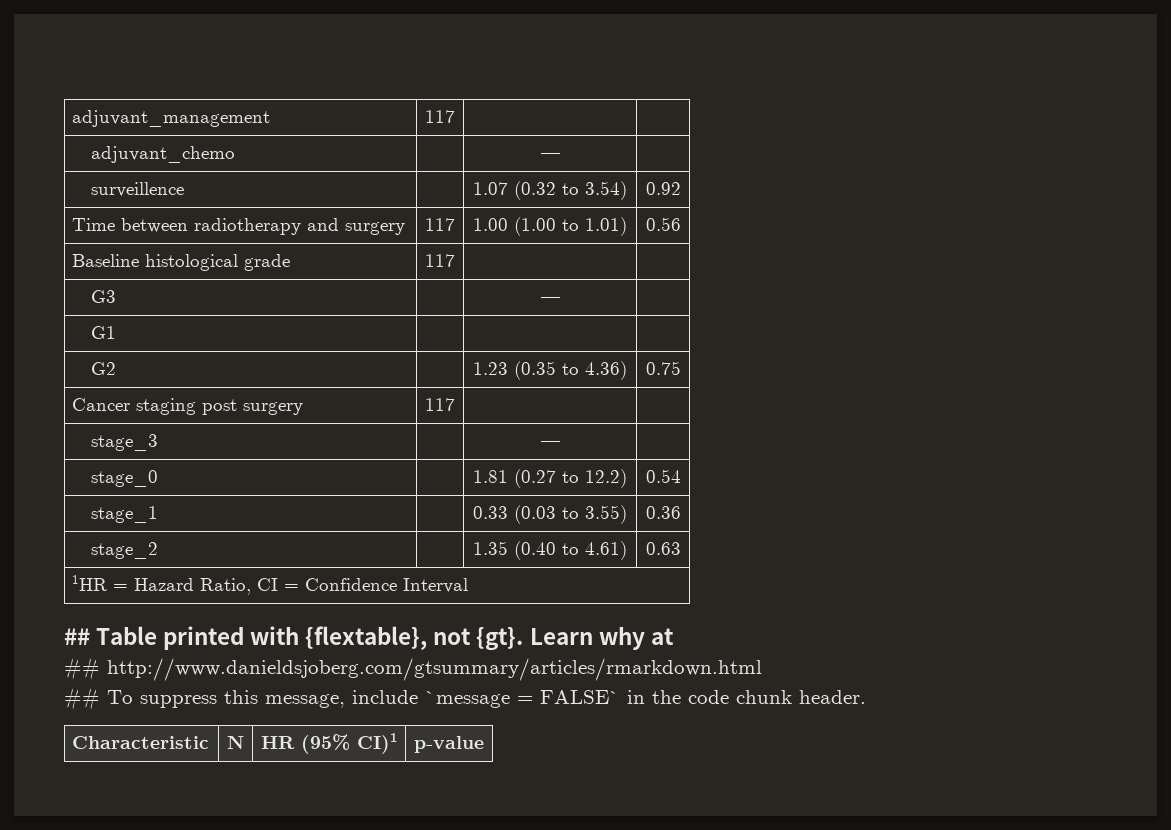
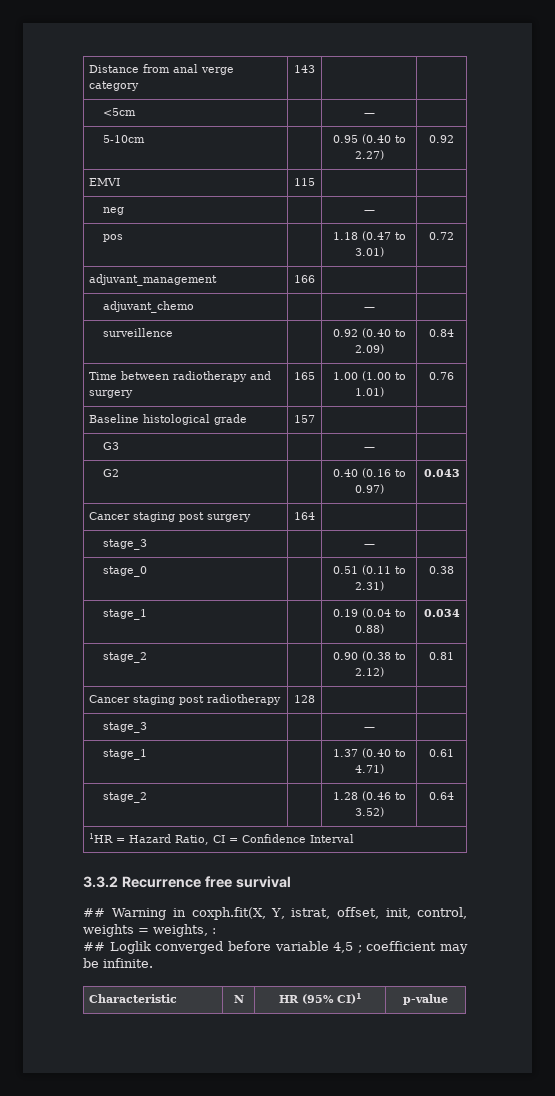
(72, 118) none -> [89,64,235,75] [89,81,140,91] [294,65,315,73] [103,108,137,116] [363,113,375,116] [103,135,146,143] [332,134,406,144] [354,150,384,160] [429,135,454,143] [89,178,121,186] [294,178,315,186] [103,207,125,215] [363,210,375,213] [103,234,124,242] [332,231,406,241] [354,247,384,257] [429,232,454,240] Distance from anal verge category | 143 | | // <5cm | | — | // 5-10cm | | 0.95 (0.40 to 2.27) | 0.92 // EMVI | 115 | | // neg | | — | // pos | | 1.18 (0.47 to 3.01) | 0.72 //
[425,110,455,123] 117 -> [294,275,315,283] 166
[473,181,627,200] [645,182,681,195] 1.07 (0.32 to 3.54) | 0.92 -> [332,328,406,338] [354,344,384,354] [429,329,454,337] 0.92 (0.40 to 2.09) | 0.84
[425,218,455,231] 117 -> [294,372,315,380] 165
[645,217,681,231] 0.56 -> [429,372,454,380] 0.76
[425,254,455,267] 117 -> [294,415,315,423] 157
[91,326,117,339] // G1 | | | -> (375, 448) none
[473,361,627,380] [645,361,681,375] 1.23 (0.35 to 4.36) | 0.75 -> [332,468,406,478] [354,484,384,494] [423,469,460,477] 0.40 (0.16 to 0.97) | 0.043
[425,398,455,411] 117 -> [294,512,315,520] 164
[473,469,627,488] [645,469,681,483] [91,506,159,523] [473,505,627,524] [645,506,681,519] [91,542,159,559] [473,541,627,560] [645,542,681,555] 1.81 (0.27 to 12.2) | 0.54 // stage_1 | | 0.33 (0.03 to 3.55) | 0.36 // stage_2 | | 1.35 (0.40 to 4.61) | 0.63 -> [332,565,406,575] [354,581,384,591] [429,566,454,574] [103,609,148,620] [332,608,406,618] [354,624,384,634] [423,609,460,617] [103,652,148,663] [332,651,406,661] [354,667,384,677] [429,652,454,660] [89,694,282,705] [294,695,315,703] [103,722,148,733] [363,727,375,730] [103,749,148,760] [332,748,406,758] [354,764,384,774] [429,749,454,757] [103,792,148,803] [332,791,406,801] [354,807,384,817] [429,792,454,800] 0.51 (0.11 to 2.31) | 0.38 // stage_1 | | 0.19 (0.04 to 0.88) | 0.034 // stage_2 | | 0.90 (0.38 to 2.12) | 0.81 // Cancer staging post radiotherapy | 128 | | // stage_3 | | — | // stage_1 | | 1.37 (0.40 to 4.71) | 0.61 // stage_2 | | 1.28 (0.46 to 3.52) | 0.64
[64,626,674,651] [64,657,762,681] [64,687,866,710] ## Table printed with {flextable}, not {gt}. Learn why at // ## http://www.danieldsjoberg.com/gtsummary/articles/rmarkdown.html // ## To suppress this message, include `message = FALSE` in the code chunk header. -> [83,876,291,888] [83,907,467,920] [83,924,216,937] [83,941,468,954] [83,958,153,968] 3.3.2 Recurrence free survival // ## Warning in coxph.fit(X, Y, istrat, offset, init, control, weights = weights, : // ## Loglik converged before variable 4,5 ; coefficient may be infinite.

